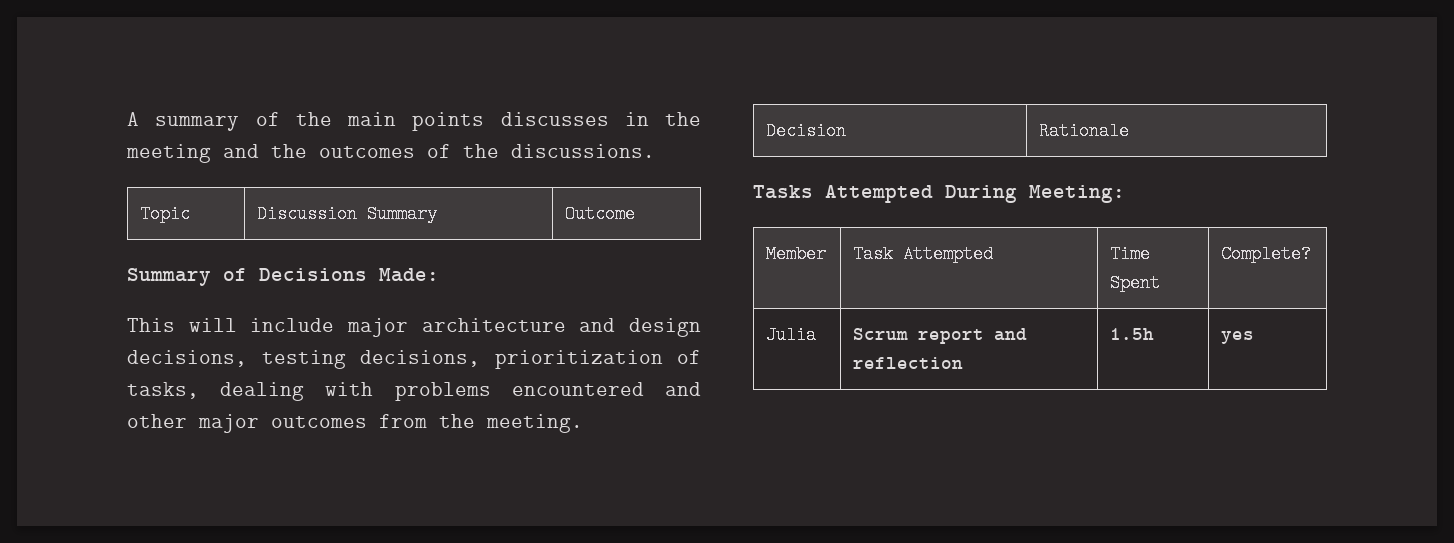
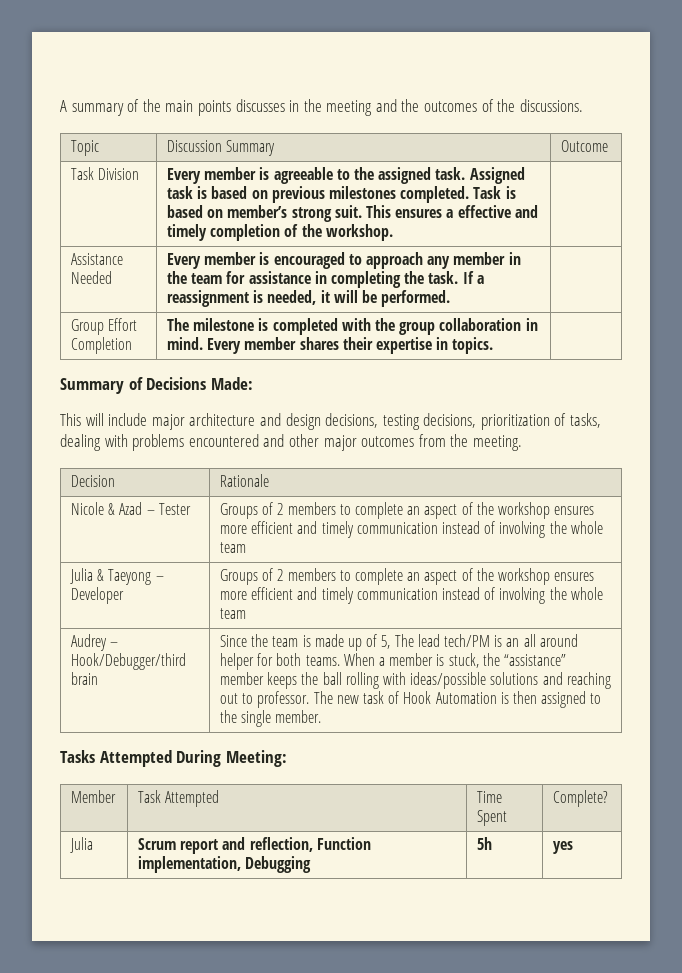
(636, 214) none -> [71,167,140,180] [167,167,525,184] [167,186,516,203] [167,205,538,222] [167,224,393,241] [71,253,124,265] [71,271,113,284] [167,252,521,269] [167,271,484,288] [167,290,451,307] [71,318,138,335] [71,337,133,354] [167,318,538,335] [167,337,494,354] // Task Division | Every member is agreeable to the assigned task. Assigned task is based on previous milestones completed. Task is based on member’s strong suit. This ensures a effective and timely completion of the workshop. | // Assistance Needed | Every member is encouraged to approach any member in the team for assistance in completing the task. If a reassignment is needed, it will be performed. | // Group Effort Completion | The milestone is completed with the group collaboration in mind. Every member shares their expertise in topics. |
(1130, 131) none -> [71,502,191,515] [220,502,595,519] [220,521,603,538] [220,542,247,553] [70,568,164,585] [71,587,125,604] [220,568,595,585] [220,587,603,604] [220,608,247,619] [71,634,119,651] [71,653,187,670] [71,672,99,685] [220,634,578,651] [220,653,566,670] [220,672,611,689] [220,691,602,708] [220,710,322,727] // Nicole & Azad – Tester | Groups of 2 members to complete an aspect of the workshop ensures more efficient and timely communication instead of involving the whole team // Julia & Taeyong – Developer | Groups of 2 members to complete an aspect of the workshop ensures more efficient and timely communication instead of involving the whole team // Audrey – Hook/Debugger/third brain | Since the team is made up of 5, The lead tech/PM is an all around helper for both teams. When a member is stuck, the “assistance” member keeps the ball rolling with ideas/possible solutions and reaching out to professor. The new task of Hook Automation is then assigned to the single member.
[853,357,964,369] [1110,328,1155,340] reflection | 1.5h -> [249,837,371,852] [138,856,312,873] [477,837,493,850] reflection, Function implementation, Debugging | 5h

